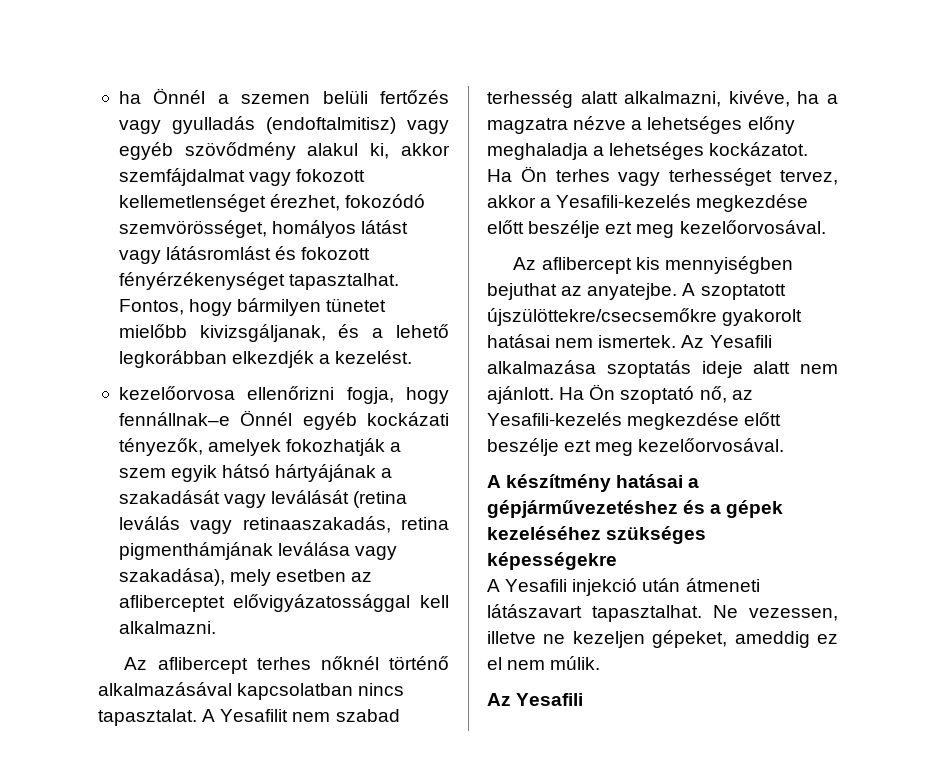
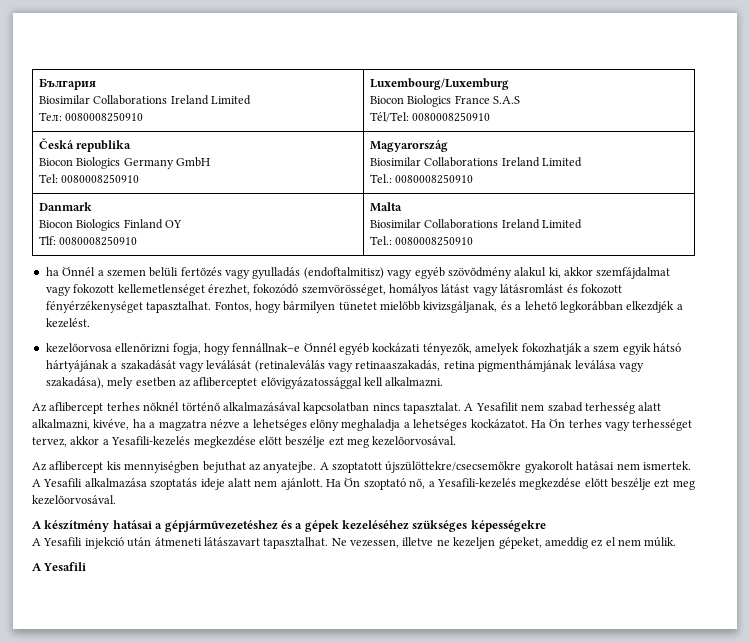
(118, 97) none -> [39,78,97,90] [39,95,252,105] [39,112,144,122] [370,78,510,90] [370,95,521,107] [370,112,491,122] [39,138,132,152] [39,157,211,169] [39,174,140,184] [370,140,449,152] [370,157,583,167] [370,174,474,184] [39,202,93,211] [39,219,183,231] [39,236,138,246] [370,202,403,212] [370,219,583,229] [370,236,474,246] България // Biosimilar Collaborations Ireland Limited // Тел: 0080008250910 | Luxembourg/Luxemburg // Biocon Biologics France S.A.S // Tél/Tel: 0080008250910 // Česká republika // Biocon Biologics Germany GmbH // Tel: 0080008250910 | Magyarország // Biosimilar Collaborations Ireland Limited // Tel.: 0080008250910 // Danmark // Biocon Biologics Finland OY // Tlf: 0080008250910 | Malta // Biosimilar Collaborations Ireland Limited // Tel.: 0080008250910 //
[353,491,408,508] [118,516,180,530] (retina leválás -> [254,360,325,372] (retinaleválás
[681,335,705,348] Az -> [32,479,41,487] A
[731,390,753,400] az -> [428,481,435,487] a
[487,693,511,706] Az -> [32,563,42,571] A

